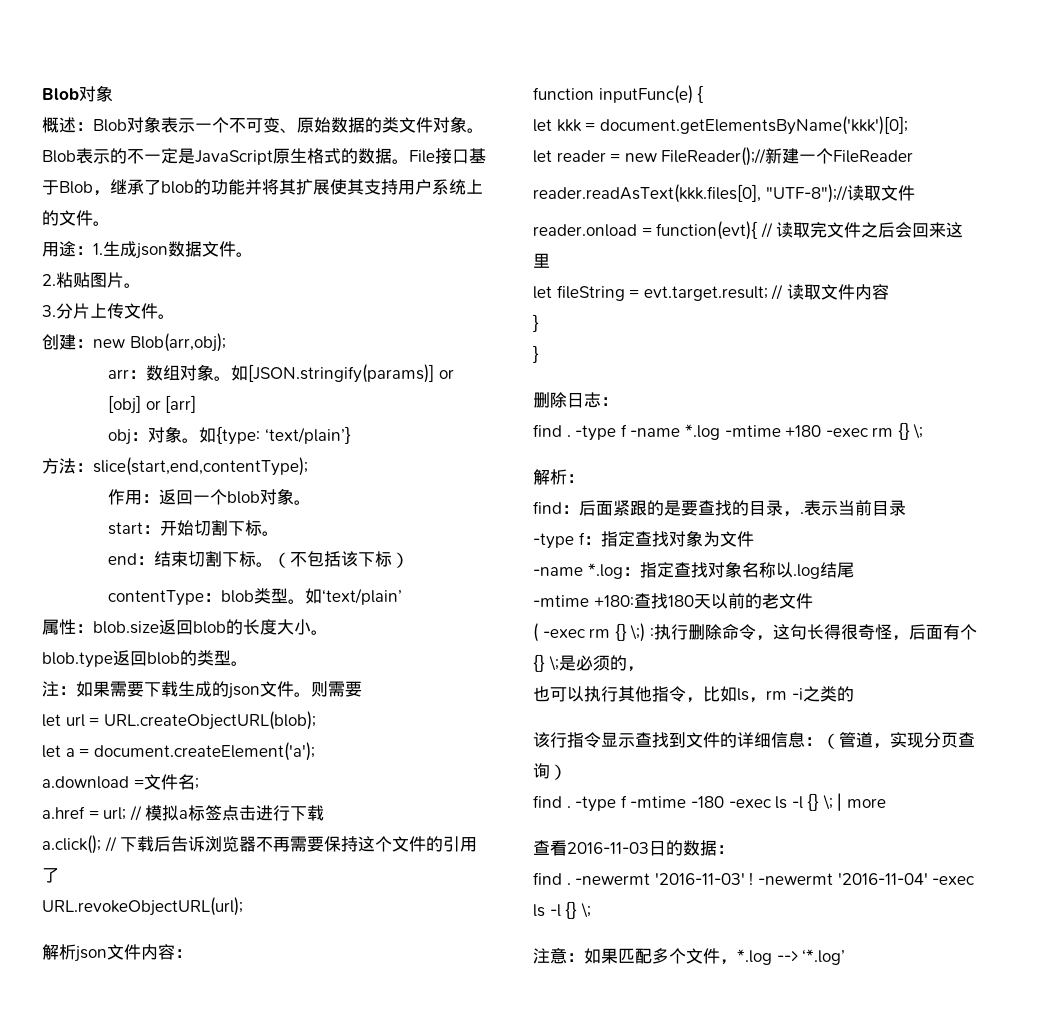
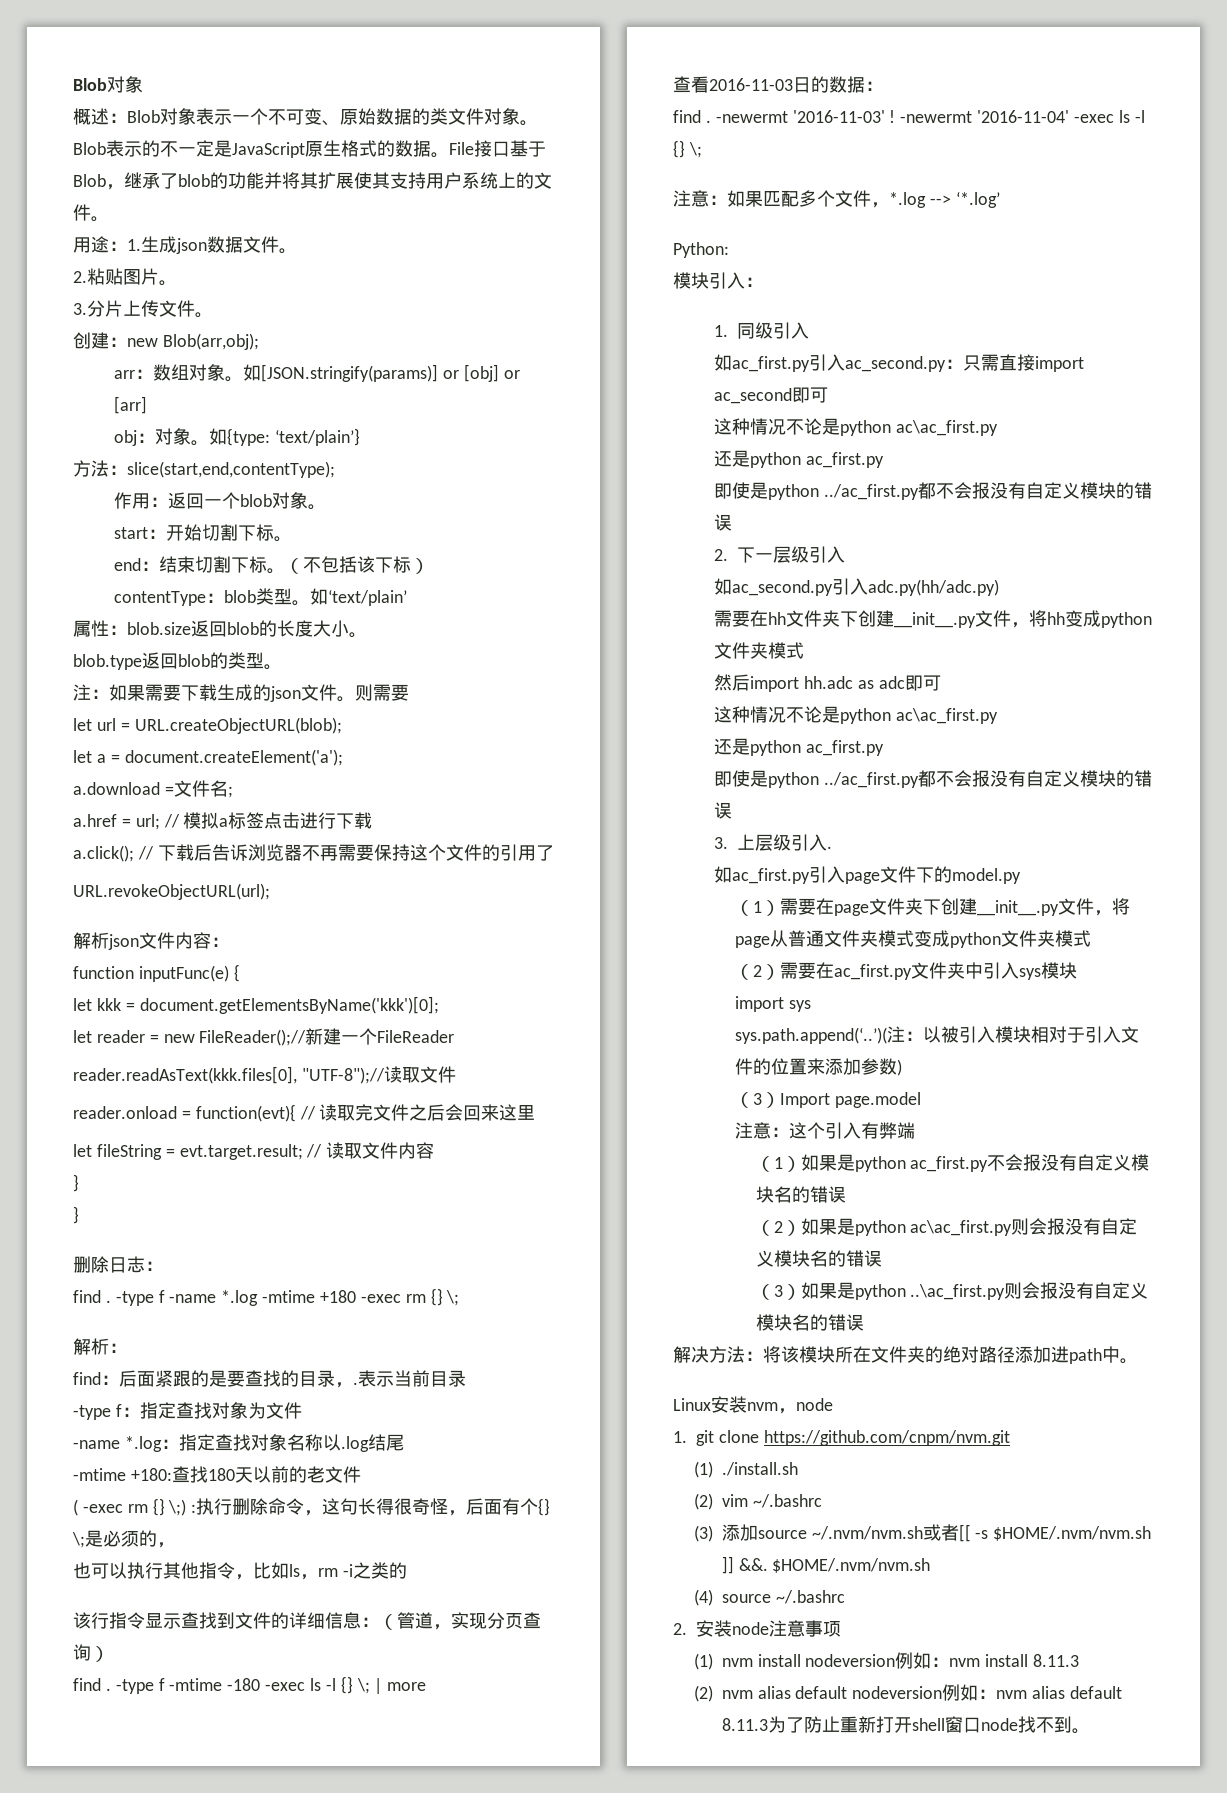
(846, 957) none -> [673,242,729,258] [673,272,763,289] [714,322,810,339] [714,354,1085,372] [714,387,829,404] [714,418,999,436] [714,450,885,468] [714,482,1153,500] [714,514,733,531] [714,546,846,563] [714,578,1000,596] [714,610,1153,628] [714,642,805,659] [714,674,941,692] [714,706,999,724] [714,738,885,756] [714,770,1153,788] [714,802,733,819] [714,834,833,851] [714,866,1022,884] [734,898,1130,916] [734,930,1091,948] [734,962,1077,980] [734,996,811,1012] [734,1026,1139,1044] [734,1058,902,1076] [734,1092,921,1108] [734,1122,915,1139] [755,1154,1150,1172] [755,1186,846,1203] [755,1218,1138,1236] [755,1250,882,1267] [755,1282,1149,1300] [755,1314,864,1331] [673,1346,1138,1364] [673,1396,833,1414] [673,1430,1010,1446] [693,1461,798,1478] [693,1493,822,1510] [693,1524,1152,1542] [721,1556,931,1574] [693,1589,845,1606] [673,1620,841,1637] [693,1652,1080,1670] [693,1684,1122,1702] [721,1716,1090,1734] // Python: // 模块引入： // 1.同级引入 // 如ac_first.py引入ac_second.py：只需直接import ac_second即可 // 这种情况不论是python ac\ac_first.py // 还是python ac_first.py // 即使是python ../ac_first.py都不会报没有自定义模块的错误 // 2.下一层级引入 // 如ac_second.py引入adc.py(hh/adc.py) // 需要在hh文件夹下创建__init__.py文件，将hh变成python文件夹模式 // 然后import hh.adc as adc即可 // 这种情况不论是python ac\ac_first.py // 还是python ac_first.py // 即使是python ../ac_first.py都不会报没有自定义模块的错误 // 3.上层级引入. // 如ac_first.py引入page文件下的model.py // （1）需要在page文件夹下创建__init__.py文件，将page从普通文件夹模式变成python文件夹模式 // （2）需要在ac_first.py文件夹中引入sys模块 // import sys // sys.path.append(‘..’)(注：以被引入模块相对于引入文件的位置来添加参数) // （3）Import page.model // 注意：这个引入有弊端 // （1）如果是python ac_first.py不会报没有自定义模块名的错误 // （2）如果是python ac\ac_first.py则会报没有自定义模块名的错误 // （3）如果是python ..\ac_first.py则会报没有自定义模块名的错误 // 解决方法：将该模块所在文件夹的绝对路径添加进path中。 // Linux安装nvm，node // 1. git clone https://github.com/cnpm/nvm.git // (1) ./install.sh // (2) vim ~/.bashrc // (3)添加source ~/.nvm/nvm.sh或者[[ -s $HOME/.nvm/nvm.sh ]] &&. $HOME/.nvm/nvm.sh // (4) source ~/.bashrc // 2.安装node注意事项 // (1) nvm install nodeversion例如：nvm install 8.11.3 // (2) nvm alias default nodeversion例如：nvm alias default 8.11.3为了防止重新打开shell窗口node找不到。

